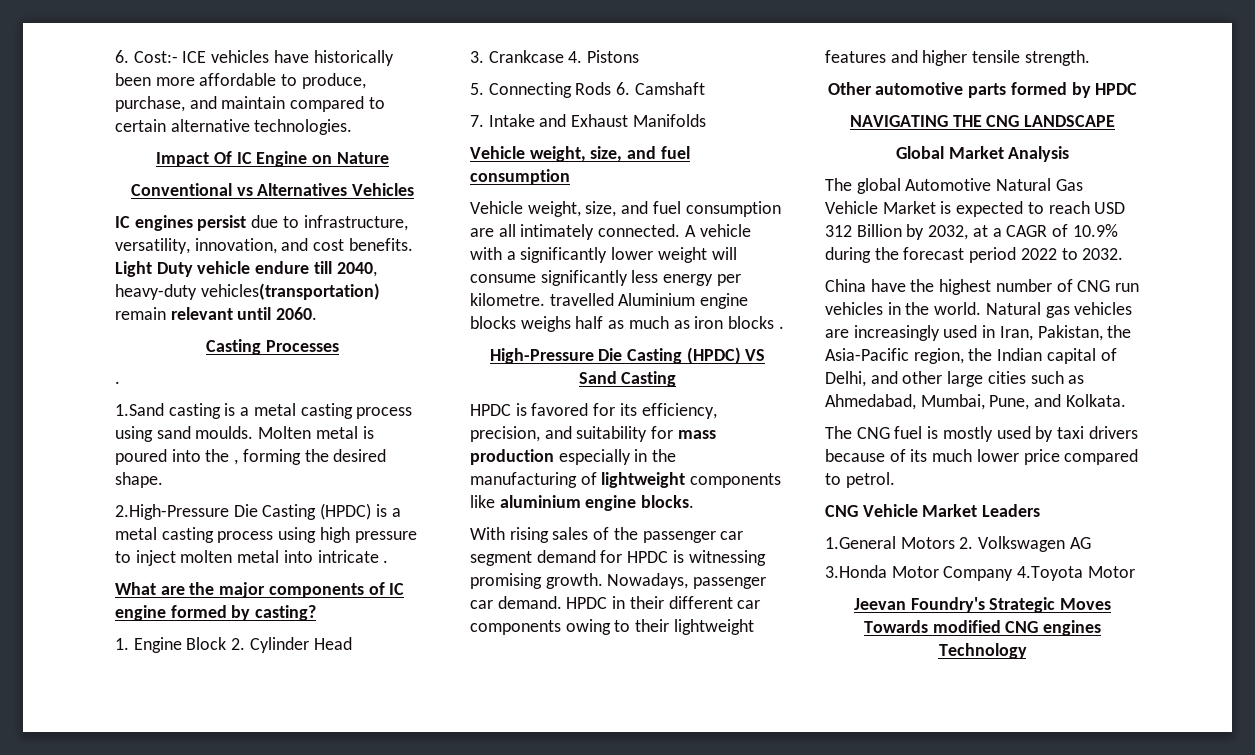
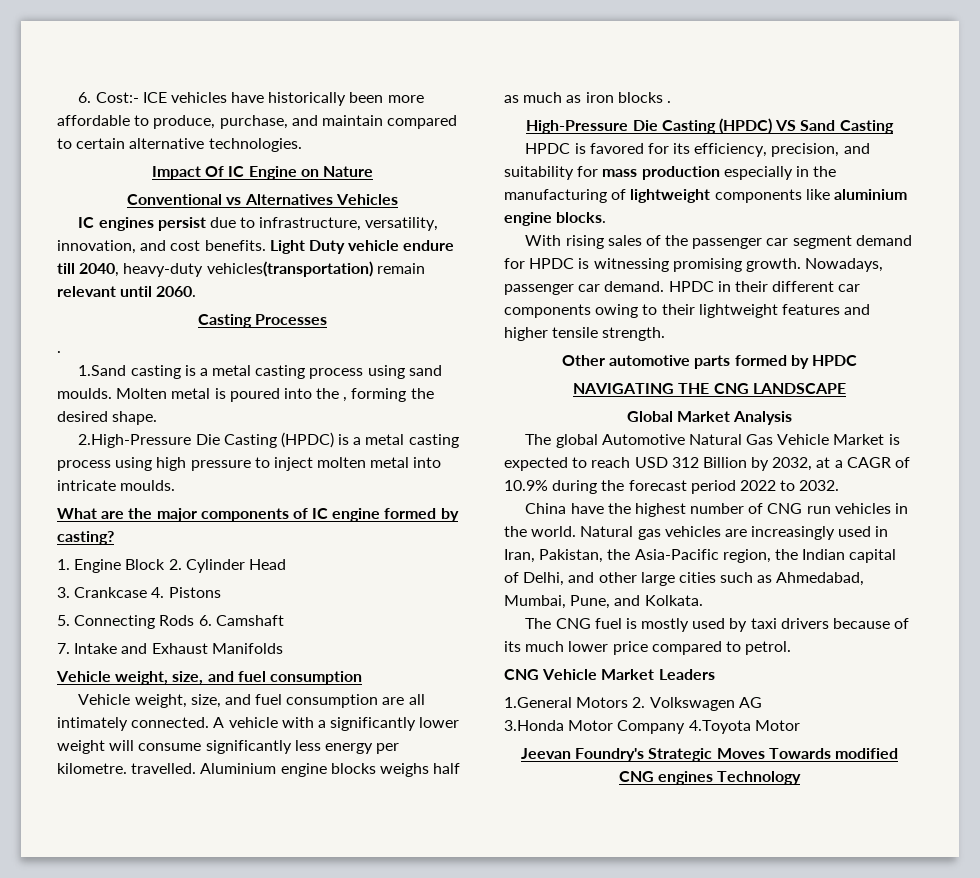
[383,560,389,563] . -> [120,480,176,491] moulds.
[549,293,614,306] travelled -> [131,763,197,774] travelled.

